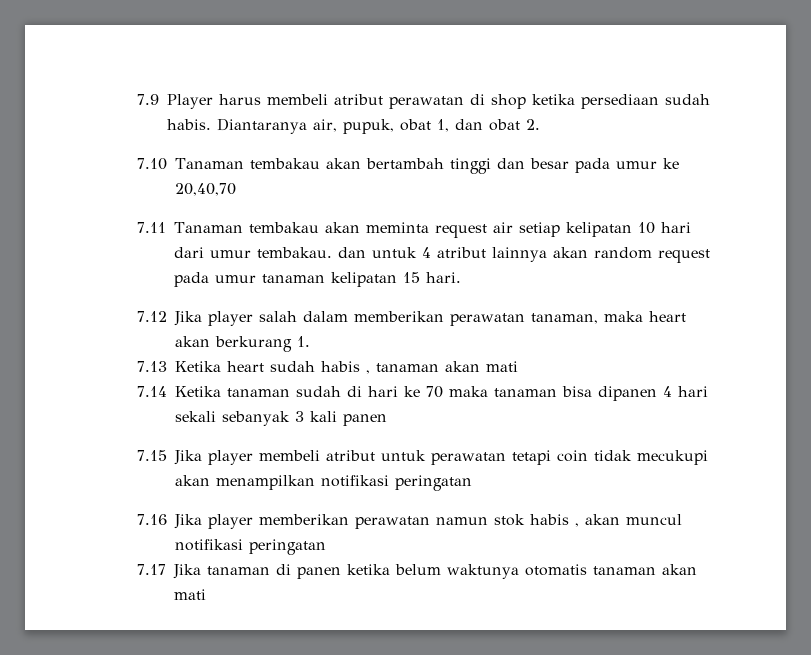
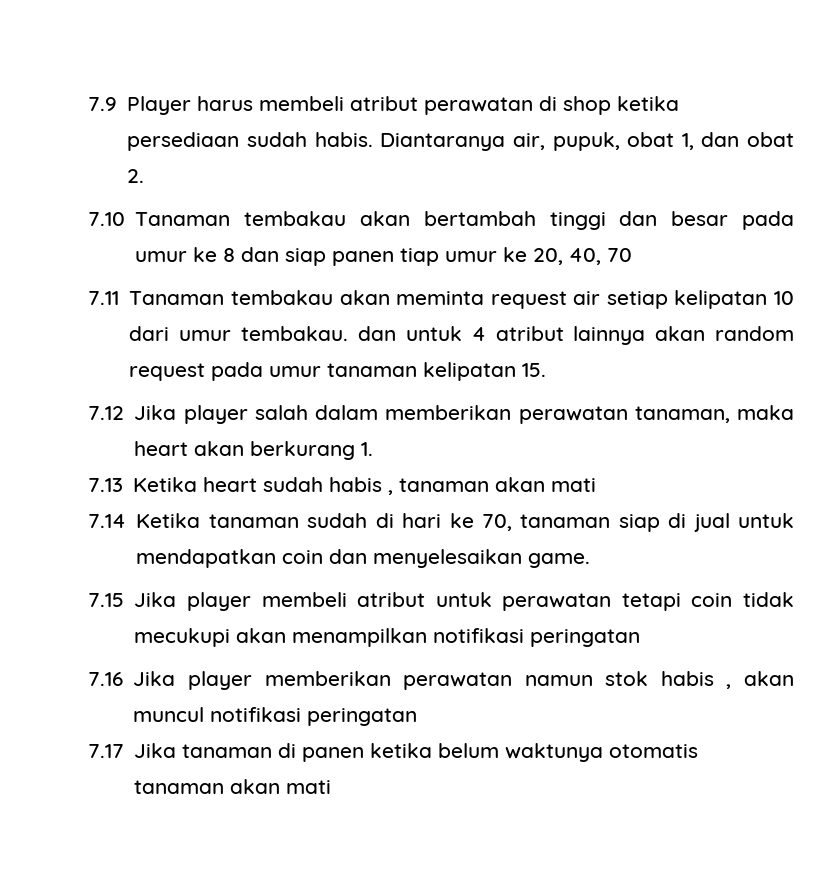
[174,183,236,196] 20,40,70 -> [223,247,633,266] 8 dan siap panen tiap umur ke 20, 40, 70
[660,222,691,233] hari -> (794, 298) none
[402,272,461,283] 15 hari. -> [522,363,547,377] 15.
[425,386,708,401] [174,411,387,426] 70 maka tanaman bisa dipanen 4 hari sekali sebanyak 3 kali panen -> [481,513,794,532] [136,549,591,568] 70, tanaman siap di jual untuk mendapatkan coin dan menyelesaikan game.

